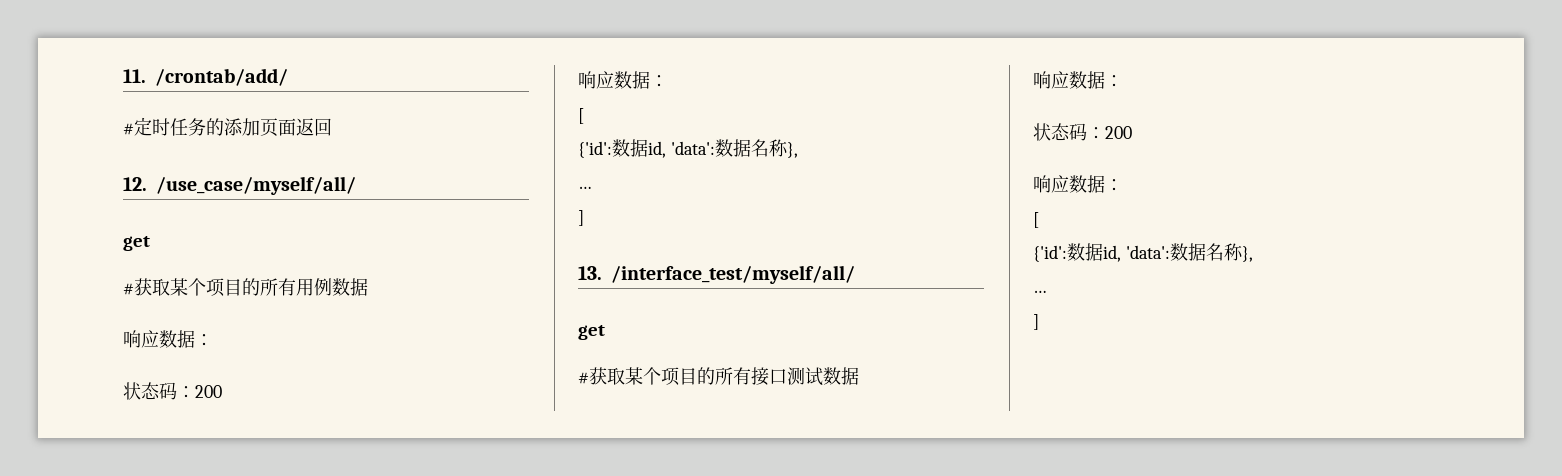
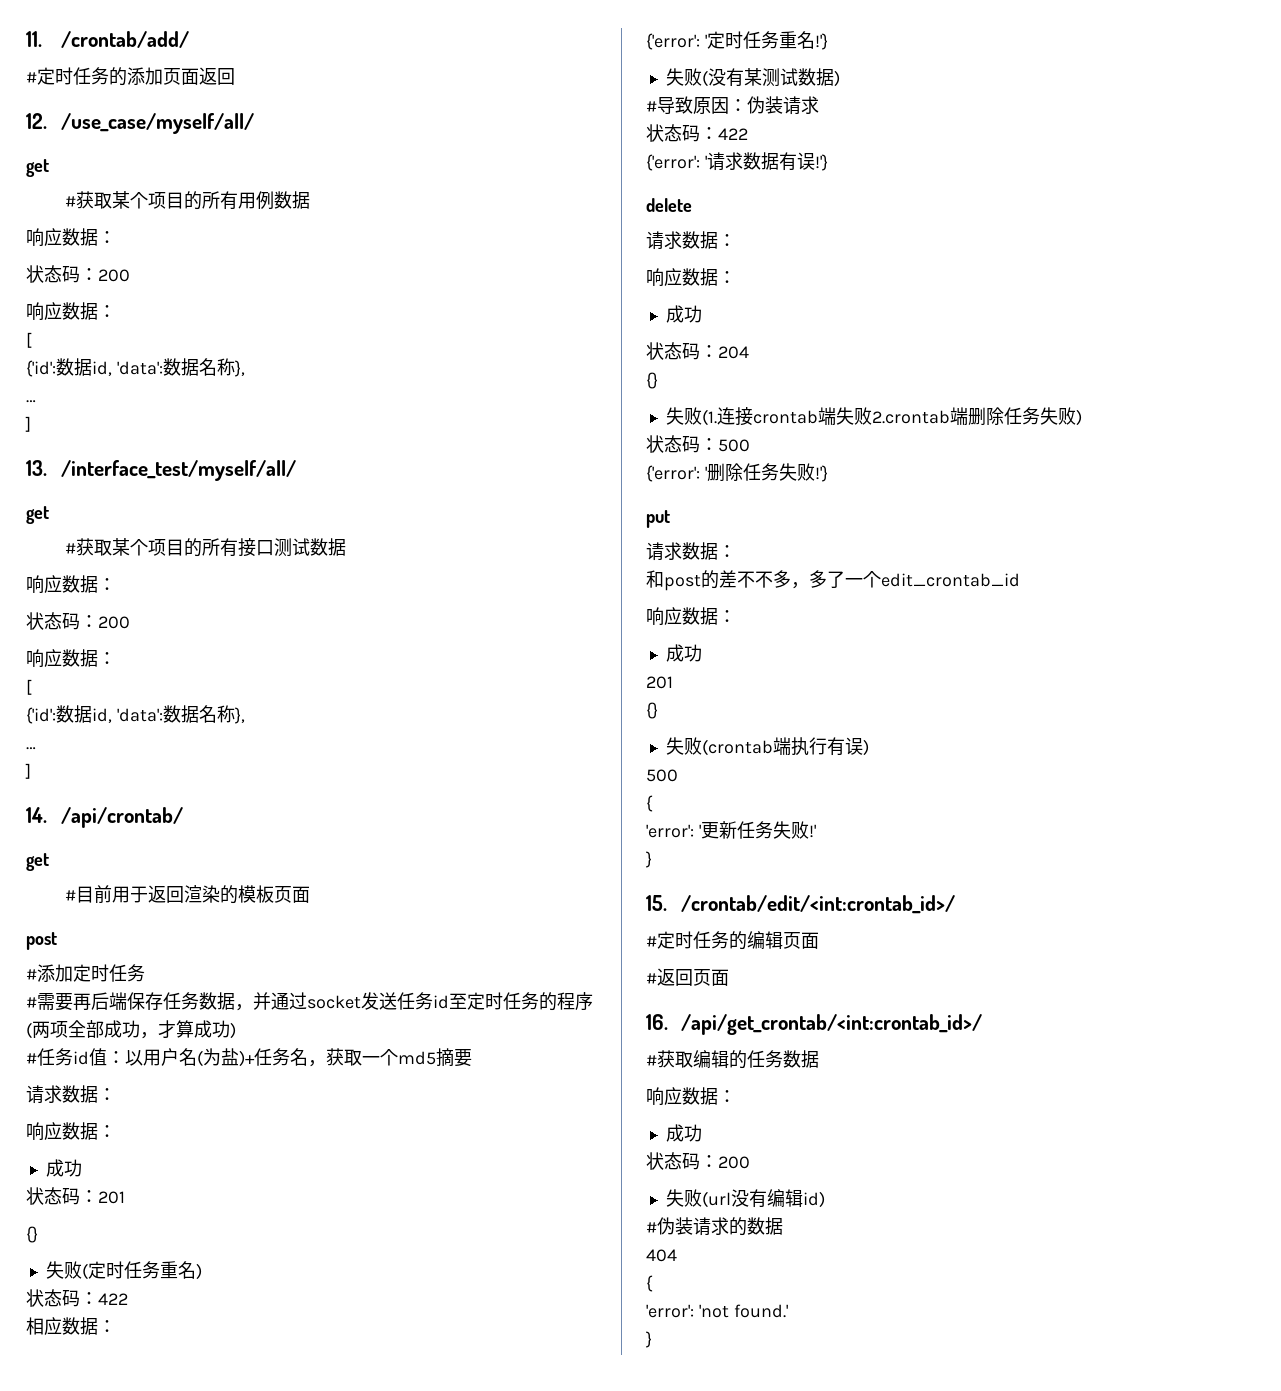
(1039, 322) none -> [26,807,183,828] [26,853,49,871] [64,885,310,904] [26,932,57,950] [26,964,145,982] [26,992,593,1011] [26,1020,236,1039] [26,1048,472,1067] [26,1085,116,1104] [26,1122,116,1141] [45,1159,82,1177] [26,1187,125,1205] [26,1226,38,1243] [45,1261,202,1280] [26,1289,128,1307] [26,1317,116,1335] [646,31,828,50] [665,68,840,87] [646,96,819,115] [646,124,748,142] [646,152,828,171] [646,198,692,212] [646,231,736,250] [646,268,736,287] [665,305,702,323] [646,342,749,360] [646,372,658,389] [665,407,1082,426] [646,435,750,453] [646,463,828,482] [646,510,670,528] [646,542,736,561] [646,570,1020,591] [646,607,736,626] [665,644,702,662] [646,676,673,689] [646,702,658,719] [665,737,869,756] [646,769,678,782] [646,795,653,812] [646,821,816,839] [646,851,652,868] [646,895,955,914] [646,931,819,950] [646,968,729,986] [646,1014,982,1035] [646,1050,819,1069] [646,1087,736,1106] [665,1124,702,1142] [646,1152,750,1170] [665,1189,825,1208] [646,1217,783,1236] [646,1249,677,1262] [646,1275,653,1292] [646,1304,788,1318] [646,1331,652,1348] // 14. /api/crontab/ // get // #目前用于返回渲染的模板页面 // post // #添加定时任务 // #需要再后端保存任务数据，并通过socket发送任务id至定时任务的程序(两项全部成功，才算成功) // #任务id值：以用户名(为盐)+任务名，获取一个md5摘要 // 请求数据： // 响应数据： // 成功 // 状态码：201 // {} // 失败(定时任务重名) // 状态码：422 // 相应数据： // {'error': '定时任务重名!'} // 失败(没有某测试数据) // #导致原因：伪装请求 // 状态码：422 // {'error': '请求数据有误!'} // delete // 请求数据： // 响应数据： // 成功 // 状态码：204 // {} // 失败(1.连接crontab端失败2.crontab端删除任务失败) // 状态码：500 // {'error': '删除任务失败!'} // put // 请求数据： // 和post的差不不多，多了一个edit_crontab_id // 响应数据： // 成功 // 201 // {} // 失败(crontab端执行有误) // 500 // { // 'error': '更新任务失败!' // } // 15. /crontab/edit/<int:crontab_id>/ // #定时任务的编辑页面 // #返回页面 // 16. /api/get_crontab/<int:crontab_id>/ // #获取编辑的任务数据 // 响应数据： // 成功 // 状态码：200 // 失败(url没有编辑id) // #伪装请求的数据 // 404 // { // 'error': 'not found.' // }

